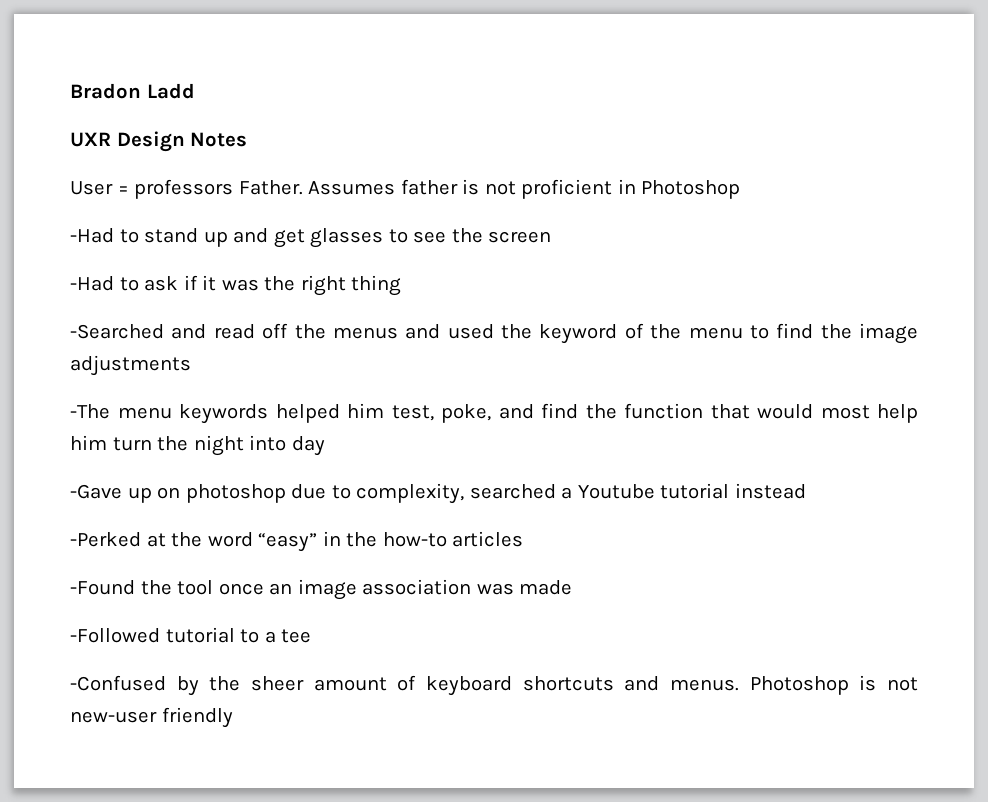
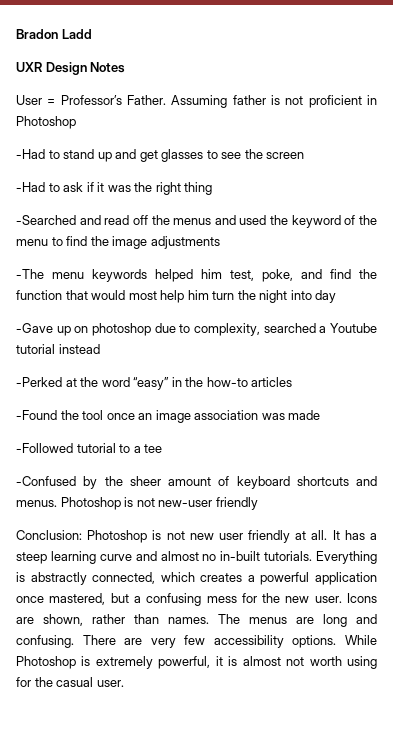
[134,179,396,199] professors Father. Assumes -> [60,95,228,108] Professor’s Father. Assuming
(233, 717) none -> [16,530,378,543] [16,551,377,564] [16,572,377,585] [16,593,378,606] [16,614,377,627] [16,635,377,648] [16,656,378,669] [16,677,124,687] // Conclusion: Photoshop is not new user friendly at all. It has a steep learning curve and almost no in-built tutorials. Everything is abstractly connected, which creates a powerful application once mastered, but a confusing mess for the new user. Icons are shown, rather than names. The menus are long and confusing. There are very few accessibility options. While Photoshop is extremely powerful, it is almost not worth using for the casual user.

